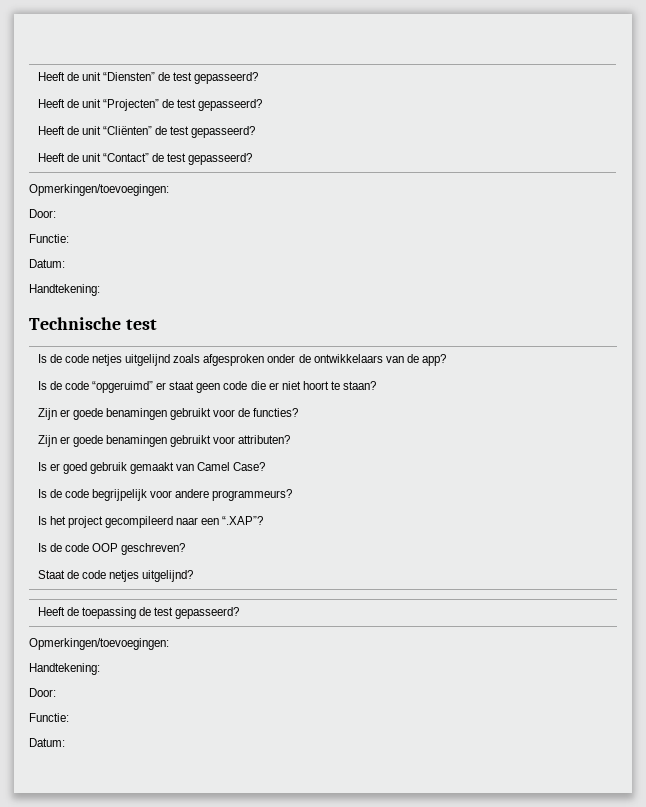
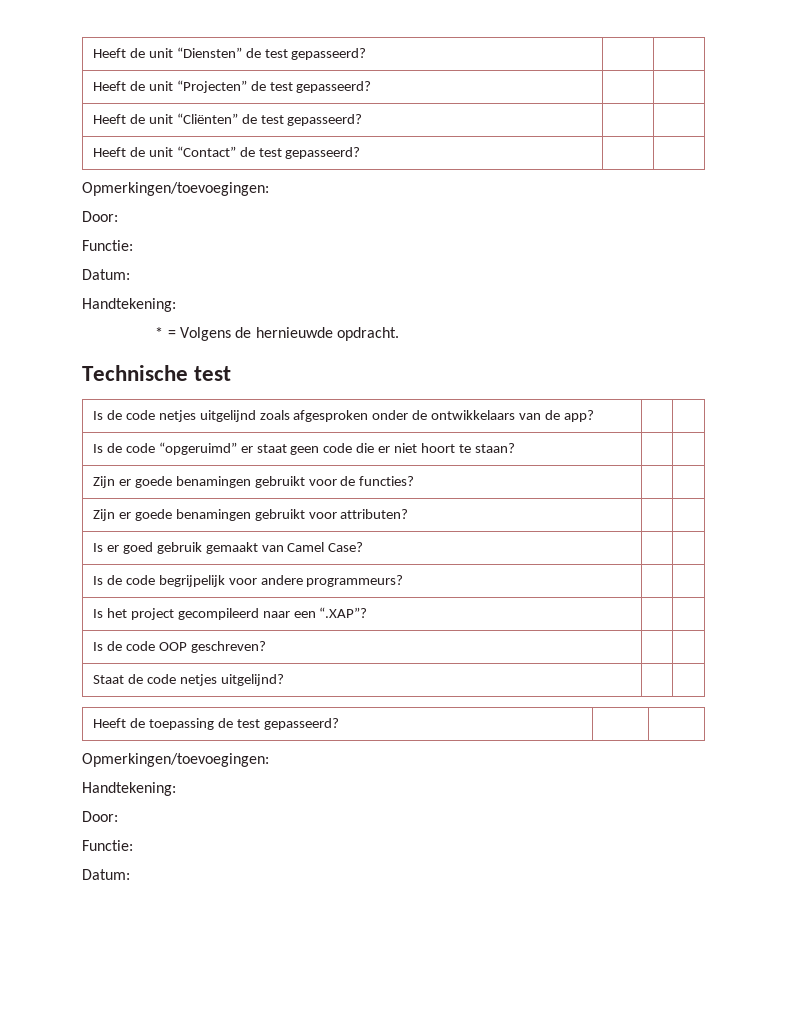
(100, 290) none -> [155,327,399,341] // * = Volgens de hernieuwde opdracht.

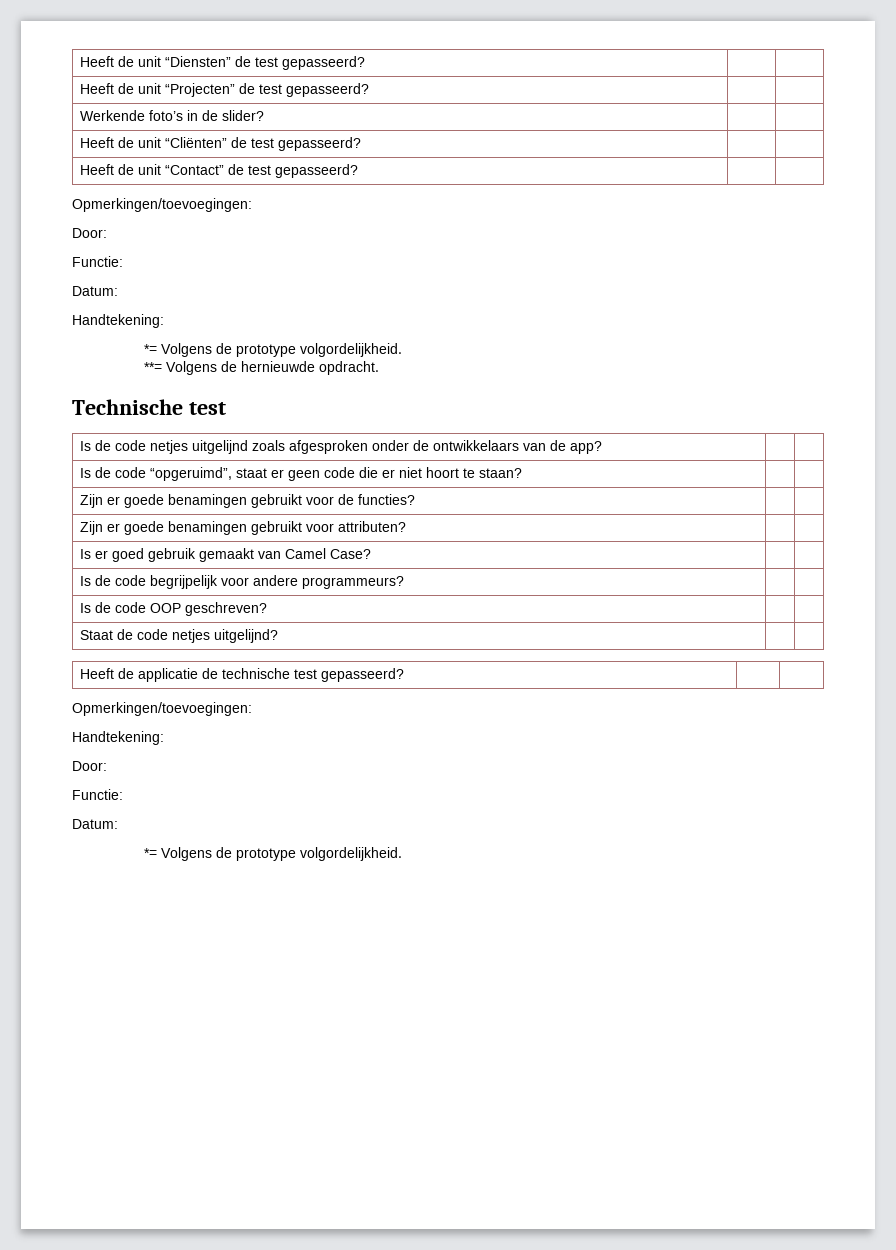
(372, 87) none -> [79,110,264,121] // Werkende foto’s in de slider? | |
[155,327,176,338] * = -> [143,343,402,357] [143,362,162,372] *= Volgens de prototype volgordelijkheid. // **=
[158,442,287,455] “opgeruimd” er staat -> [149,467,284,481] “opgeruimd”, staat er
[93,607,368,620] // Is het project gecompileerd naar een “.XAP”? | | -> (404, 582) none
[148,718,233,730] toepassing de -> [137,668,290,682] applicatie de technische
(130, 874) none -> [143,847,402,861] // *= Volgens de prototype volgordelijkheid.

